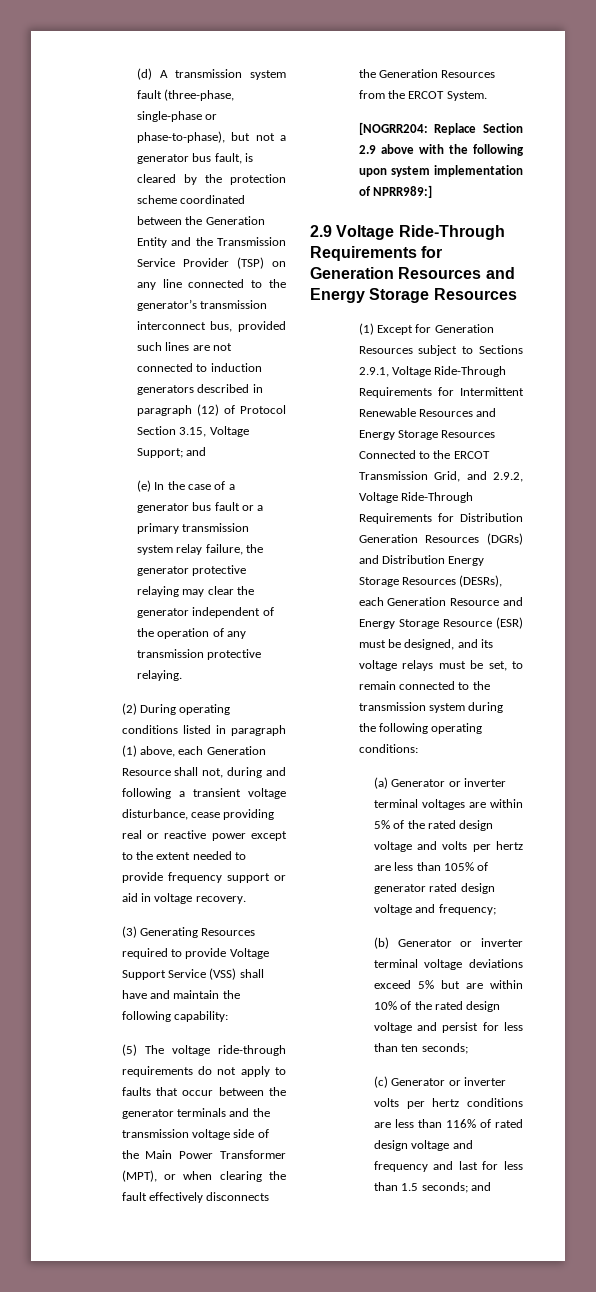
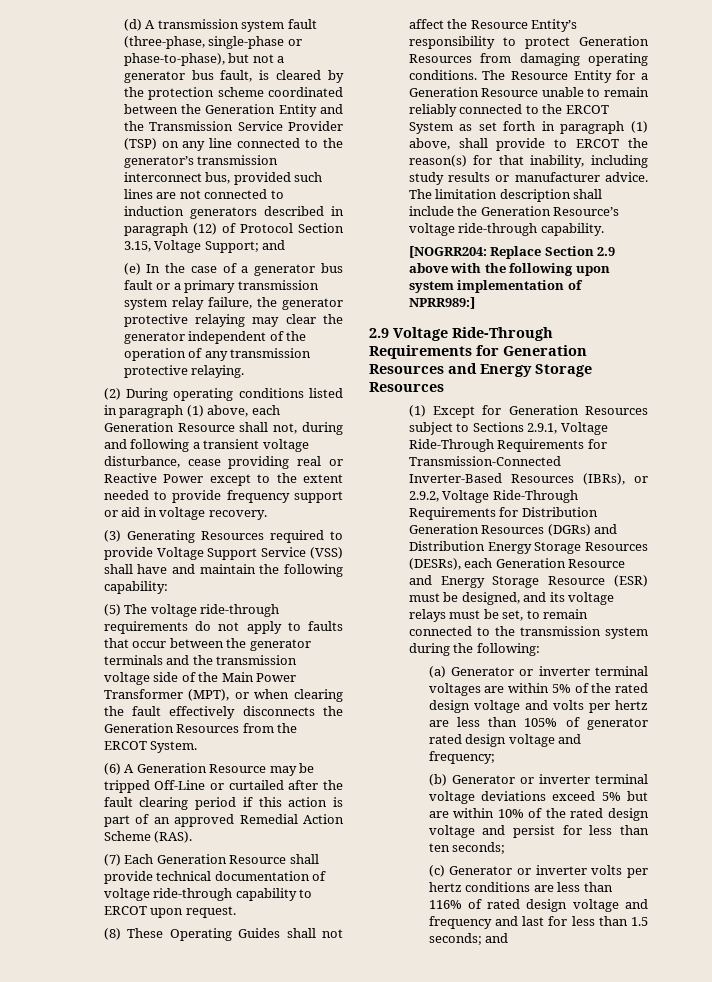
[164,830,246,841] reactive power -> [103,473,204,483] Reactive Power
(487, 96) none -> [103,763,315,776] [103,780,343,793] [103,797,343,810] [103,814,344,827] [103,831,193,843] [103,854,319,866] [103,871,327,884] [103,888,313,901] [103,906,236,918] [103,928,343,941] [408,19,578,32] [408,36,649,49] [408,53,648,66] [408,70,648,83] [408,87,649,97] [408,104,609,117] [408,121,648,134] [408,138,648,151] [408,155,648,168] [408,172,648,185] [408,189,603,202] [408,206,620,216] [408,223,604,236] // (6) A Generation Resource may be tripped Off-Line or curtailed after the fault clearing period if this action is part of an approved Remedial Action Scheme (RAS). // (7) Each Generation Resource shall provide technical documentation of voltage ride-through capability to ERCOT upon request. // (8) These Operating Guides shall not affect the Resource Entity’s responsibility to protect Generation Resources from damaging operating conditions. The Resource Entity for a Generation Resource unable to remain reliably connected to the ERCOT System as set forth in paragraph (1) above, shall provide to ERCOT the reason(s) for that inability, including study results or manufacturer advice. The limitation description shall include the Generation Resource’s voltage ride-through capability.
[460,387,524,396] [358,408,497,417] [358,430,496,440] [358,450,490,459] [358,471,487,482] Intermittent Renewable Resources and Energy Storage Resources Connected to the ERCOT Transmission Grid, and -> [408,456,561,466] [408,473,648,485] Transmission-Connected Inverter-Based Resources (IBRs), or
[378,723,483,734] [358,744,418,753] following operating conditions: -> [476,643,540,656] following:

